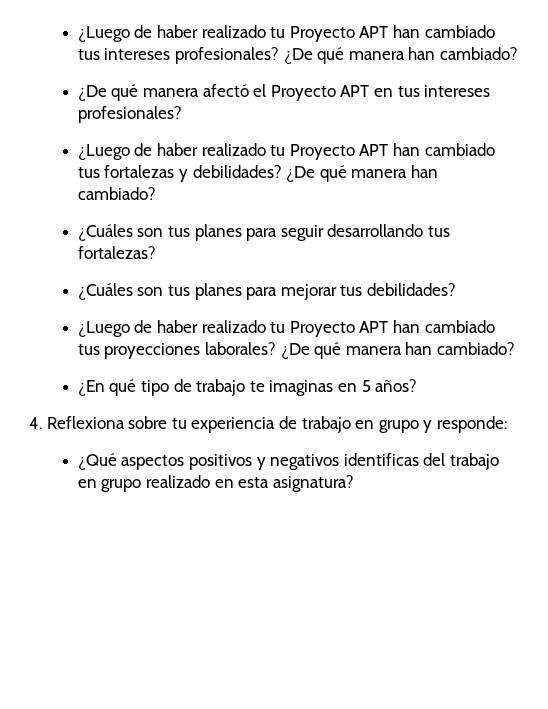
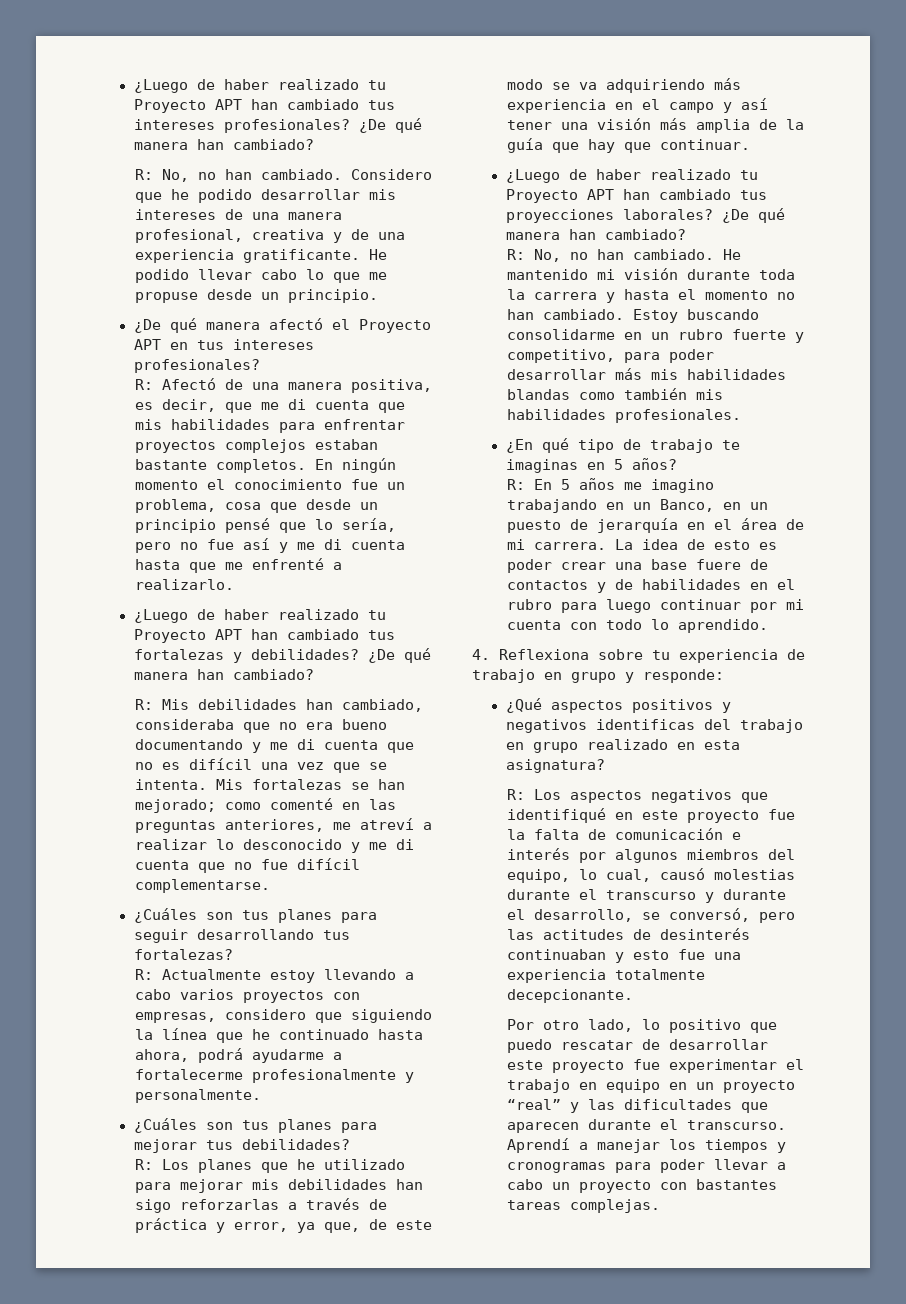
(518, 53) none -> [134,169,432,182] [134,189,396,203] [134,209,342,220] [134,229,405,243] [134,249,387,263] [134,269,387,283] [134,289,378,303] // R: No, no han cambiado. Considero que he podido desarrollar mis intereses de una manera profesional, creativa y de una experiencia gratificante. He podido llevar cabo lo que me propuse desde un principio.
(182, 114) none -> [134,378,432,393] [134,399,405,413] [134,419,405,433] [134,439,378,453] [134,458,396,473] [134,479,405,490] [134,499,378,513] [134,518,396,533] [134,538,405,553] [134,558,342,573] [134,579,234,590] // R: Afectó de una manera positiva, es decir, que me di cuenta que mis habilidades para enfrentar proyectos complejos estaban bastante completos. En ningún momento el conocimiento fue un problema, cosa que desde un principio pensé que lo sería, pero no fue así y me di cuenta hasta que me enfrenté a realizarlo.
(156, 193) none -> [134,699,423,712] [134,719,387,733] [134,739,414,753] [134,758,387,773] [134,779,405,790] [134,798,396,813] [134,818,432,833] [134,839,414,853] [134,858,360,873] [134,879,270,893] // R: Mis debilidades han cambiado, consideraba que no era bueno documentando y me di cuenta que no es difícil una vez que se intenta. Mis fortalezas se han mejorado; como comenté en las preguntas anteriores, me atreví a realizar lo desconocido y me di cuenta que no fue difícil complementarse.
(156, 252) none -> [134,969,414,983] [134,989,360,1003] [134,1009,432,1023] [134,1028,423,1043] [134,1048,342,1063] [134,1069,414,1083] [134,1089,261,1103] // R: Actualmente estoy llevando a cabo varios proyectos con empresas, considero que siguiendo la línea que he continuado hasta ahora, podrá ayudarme a fortalecerme profesionalmente y personalmente.
(456, 289) none -> [134,1159,405,1173] [134,1179,423,1193] [134,1198,387,1213] [134,1218,432,1233] [506,78,741,93] [506,98,768,113] [506,118,804,133] [506,138,750,153] // R: Los planes que he utilizado para mejorar mis debilidades han sigo reforzarlas a través de práctica y error, ya que, de este modo se va adquiriendo más experiencia en el campo y así tener una visión más amplia de la guía que hay que continuar.
(515, 348) none -> [506,249,741,262] [506,268,795,280] [506,289,795,303] [506,309,759,323] [506,329,804,343] [506,349,714,363] [506,368,786,380] [506,388,723,400] [506,409,741,423] // R: No, no han cambiado. He mantenido mi visión durante toda la carrera y hasta el momento no han cambiado. Estoy buscando consolidarme en un rubro fuerte y competitivo, para poder desarrollar más mis habilidades blandas como también mis habilidades profesionales.
(418, 385) none -> [506,478,714,493] [506,499,768,513] [506,518,804,533] [506,539,777,550] [506,559,768,573] [506,579,795,593] [506,599,804,613] [506,619,768,633] // R: En 5 años me imagino trabajando en un Banco, en un puesto de jerarquía en el área de mi carrera. La idea de esto es poder crear una base fuere de contactos y de habilidades en el rubro para luego continuar por mi cuenta con todo lo aprendido.
(354, 483) none -> [506,789,768,803] [506,808,795,823] [506,828,741,840] [506,848,795,863] [506,868,795,883] [506,889,786,903] [506,908,795,923] [506,928,750,940] [506,949,741,963] [506,969,705,983] [506,989,633,1003] [506,1019,777,1033] [506,1039,768,1053] [506,1059,804,1073] [506,1079,795,1093] [506,1099,768,1113] [506,1119,786,1133] [506,1138,786,1153] [506,1159,786,1173] [506,1179,777,1193] [506,1199,660,1213] // R: Los aspectos negativos que identifiqué en este proyecto fue la falta de comunicación e interés por algunos miembros del equipo, lo cual, causó molestias durante el transcurso y durante el desarrollo, se conversó, pero las actitudes de desinterés continuaban y esto fue una experiencia totalmente decepcionante. // Por otro lado, lo positivo que puedo rescatar de desarrollar este proyecto fue experimentar el trabajo en equipo en un proyecto “real” y las dificultades que aparecen durante el transcurso. Aprendí a manejar los tiempos y cronogramas para poder llevar a cabo un proyecto con bastantes tareas complejas.

